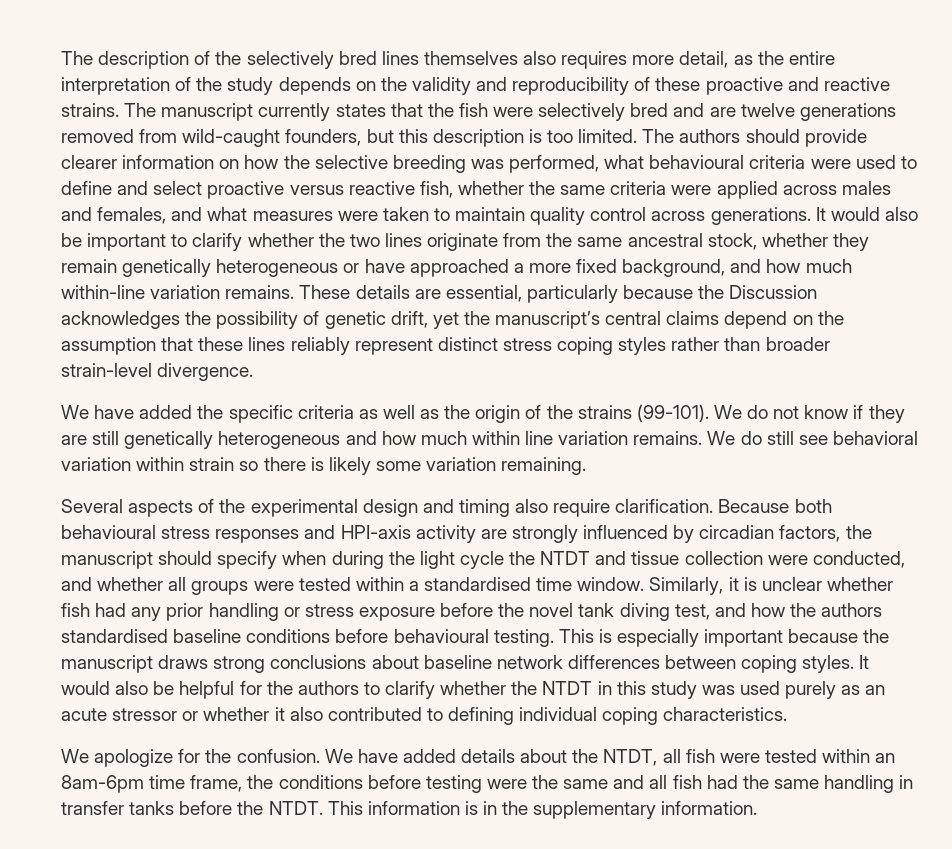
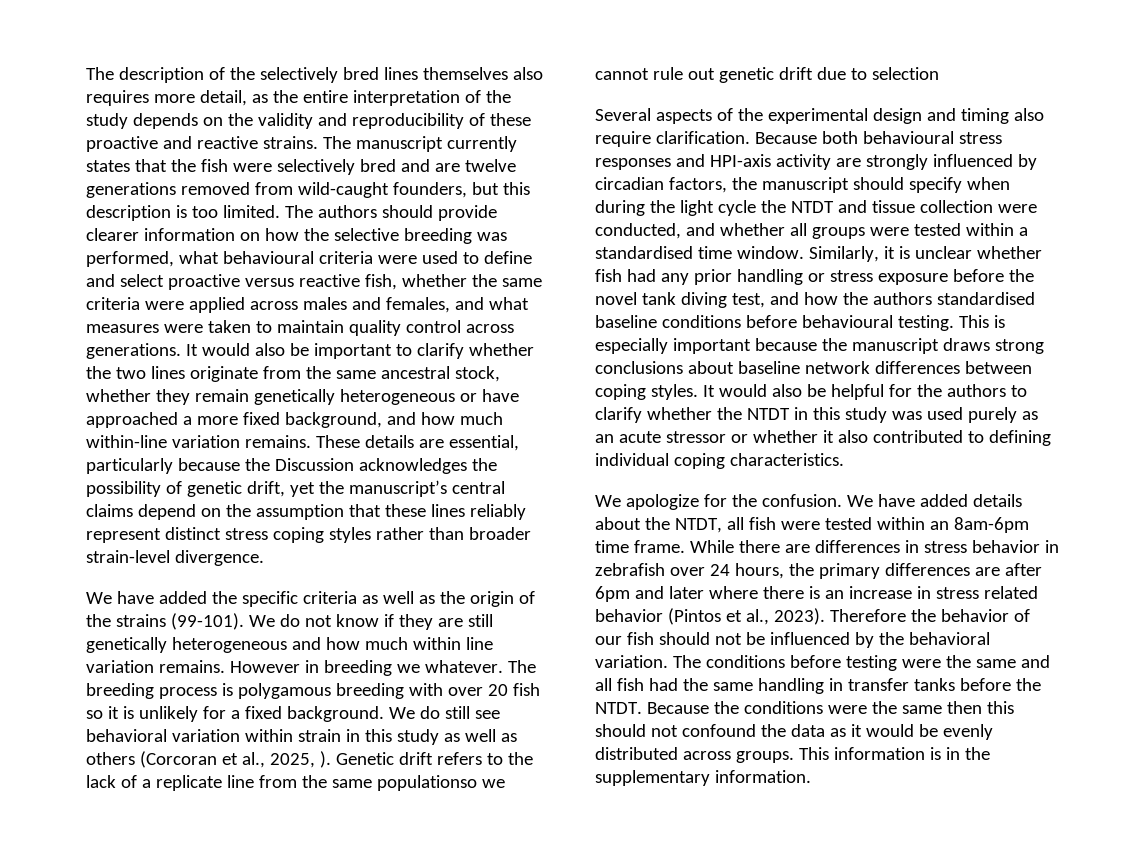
(703, 438) none -> [229,660,536,676] [86,683,540,699] [86,706,384,722] However in breeding we whatever. The breeding process is polygamous breeding with over 20 fish so it is unlikely for a fixed background.
[239,457,587,475] so there is likely some variation remaining. -> [345,729,517,745] [86,751,533,768] [86,775,505,791] [595,67,939,83] in this study as well as others (Corcoran et al., 2025, ). Genetic drift refers to the lack of a replicate line from the same populationso we cannot rule out genetic drift due to selection
[190,775,274,792] frame, the -> [633,540,1059,553] [595,563,1042,579] [595,586,1038,602] [595,608,1030,625] [595,632,990,648] [595,655,701,668] frame. While there are differences in stress behavior in zebrafish over 24 hours, the primary differences are after 6pm and later where there is an increase in stress related behavior (Pintos et al., 2023). Therefore the behavior of our fish should not be influenced by the behavioral variation. The
(323, 808) none -> [646,701,1014,714] [595,724,993,740] [595,747,794,763] Because the conditions were the same then this should not confound the data as it would be evenly distributed across groups.

